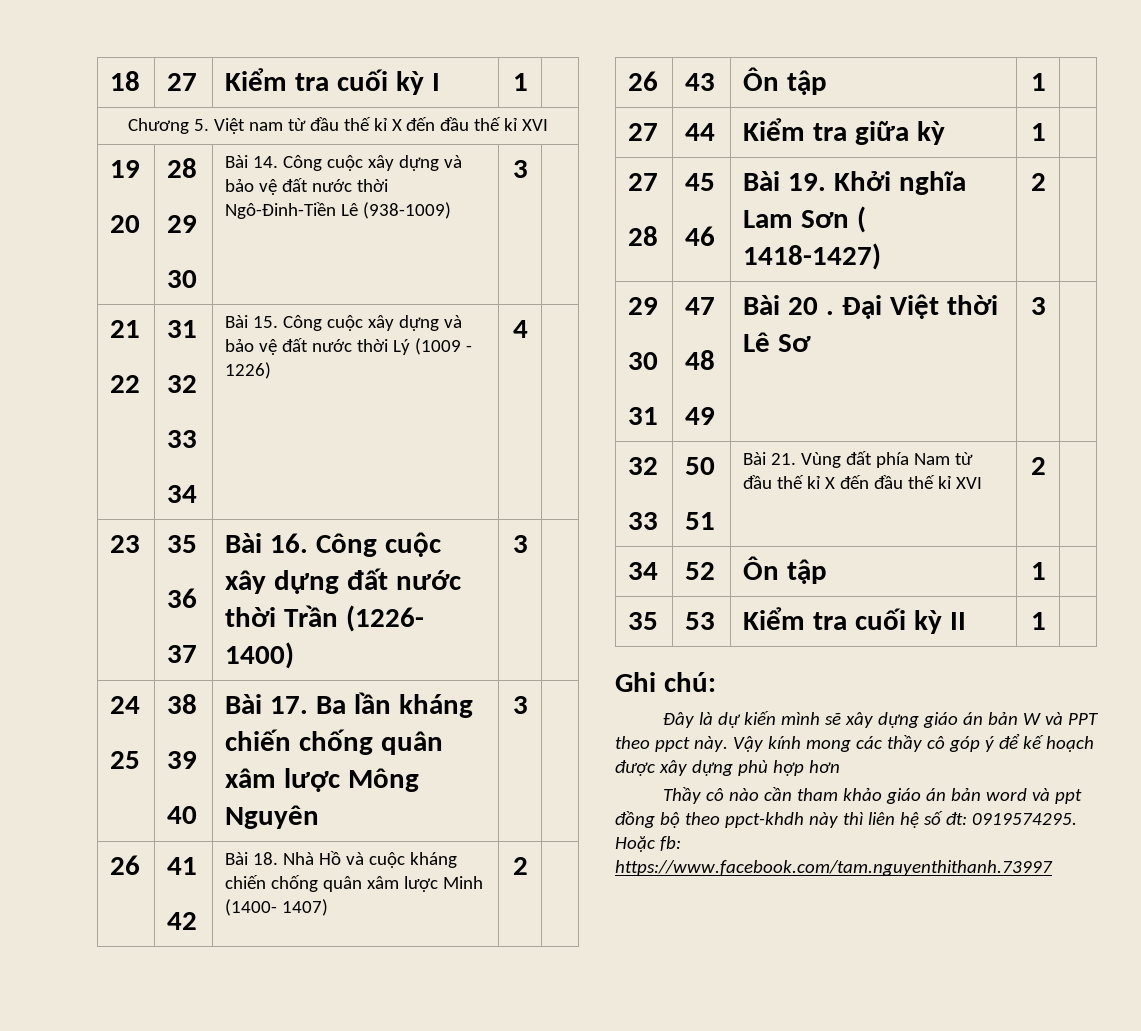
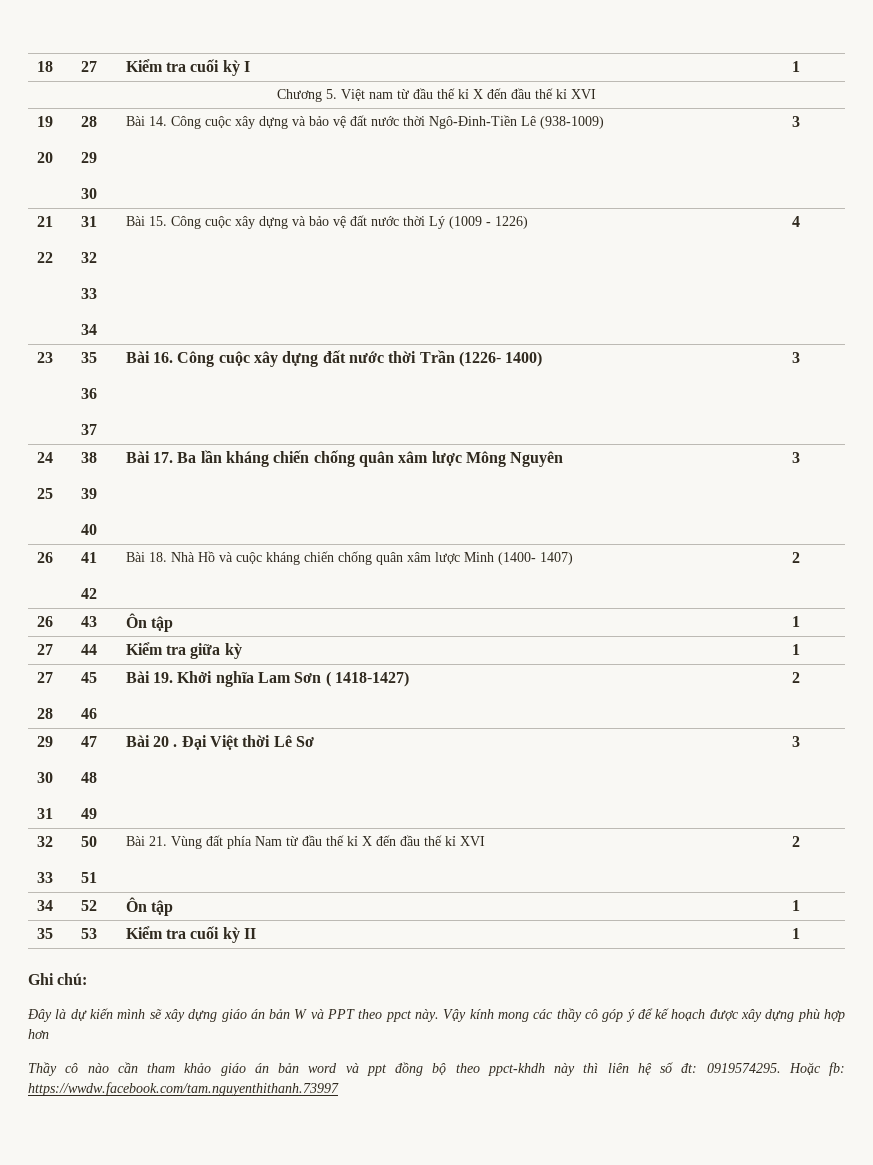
[615,860,1053,876] https://www.facebook.com/tam.nguyenthithanh.73997 -> [28,1082,339,1096] https://wwdw.facebook.com/tam.nguyenthithanh.73997

